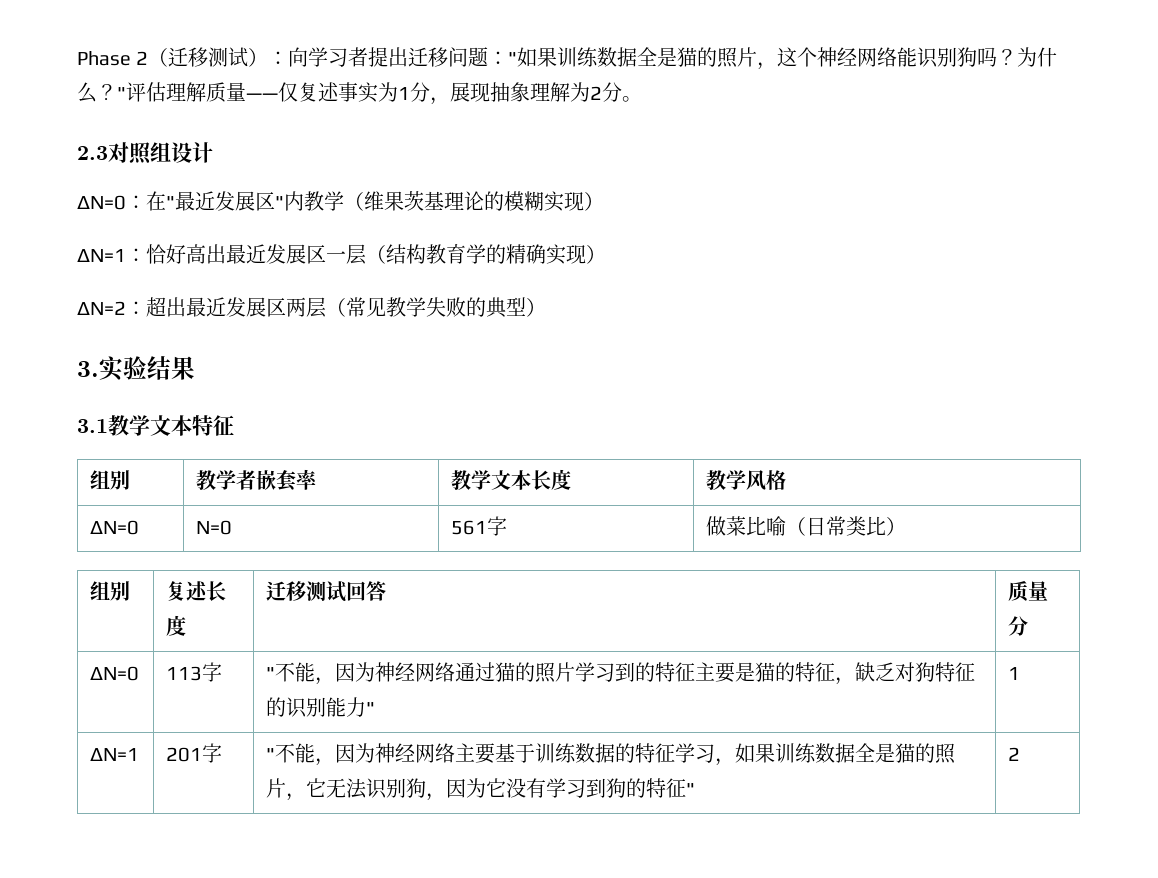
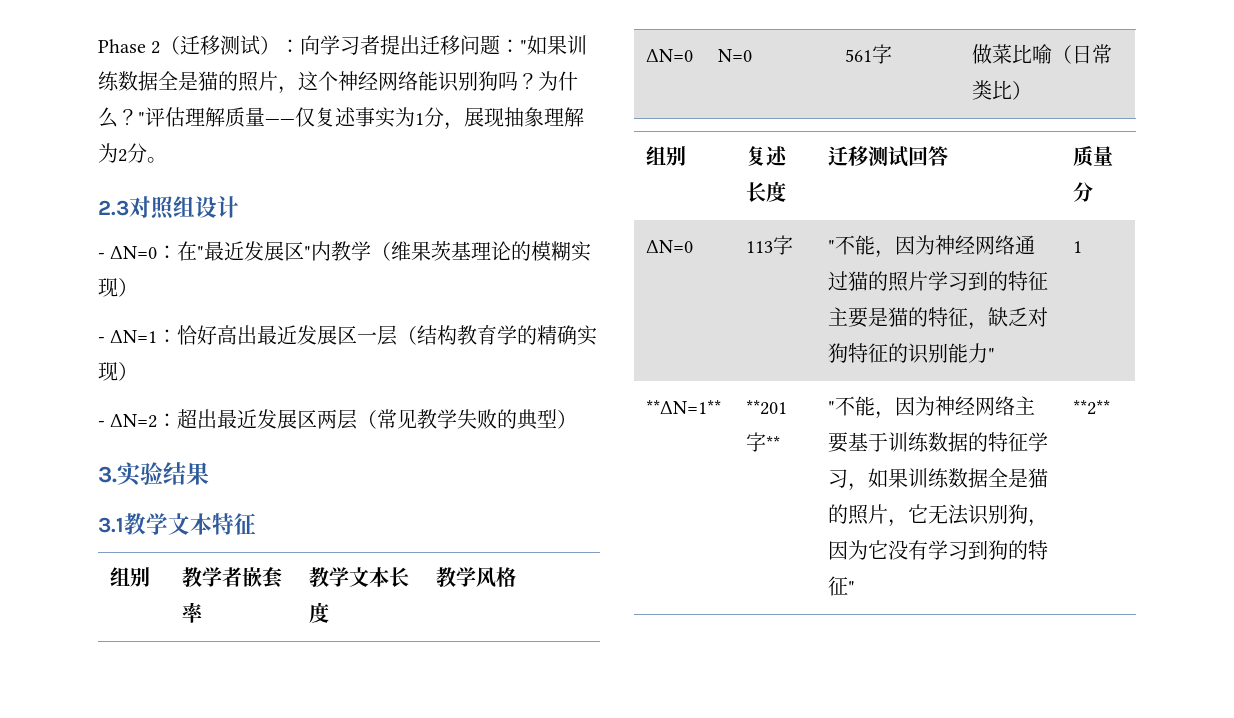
(213, 152) none -> [98,253,105,259] -
(604, 201) none -> [98,337,105,343] -
(606, 254) none -> [98,421,105,427] -
[90,748,140,761] [166,743,223,763] ΔN=1 | 201字 -> [646,400,722,414] [746,400,788,415] [746,432,781,452] **ΔN=1** | **201字**
[1008,747,1021,761] 2 -> [1073,400,1111,415] **2**

